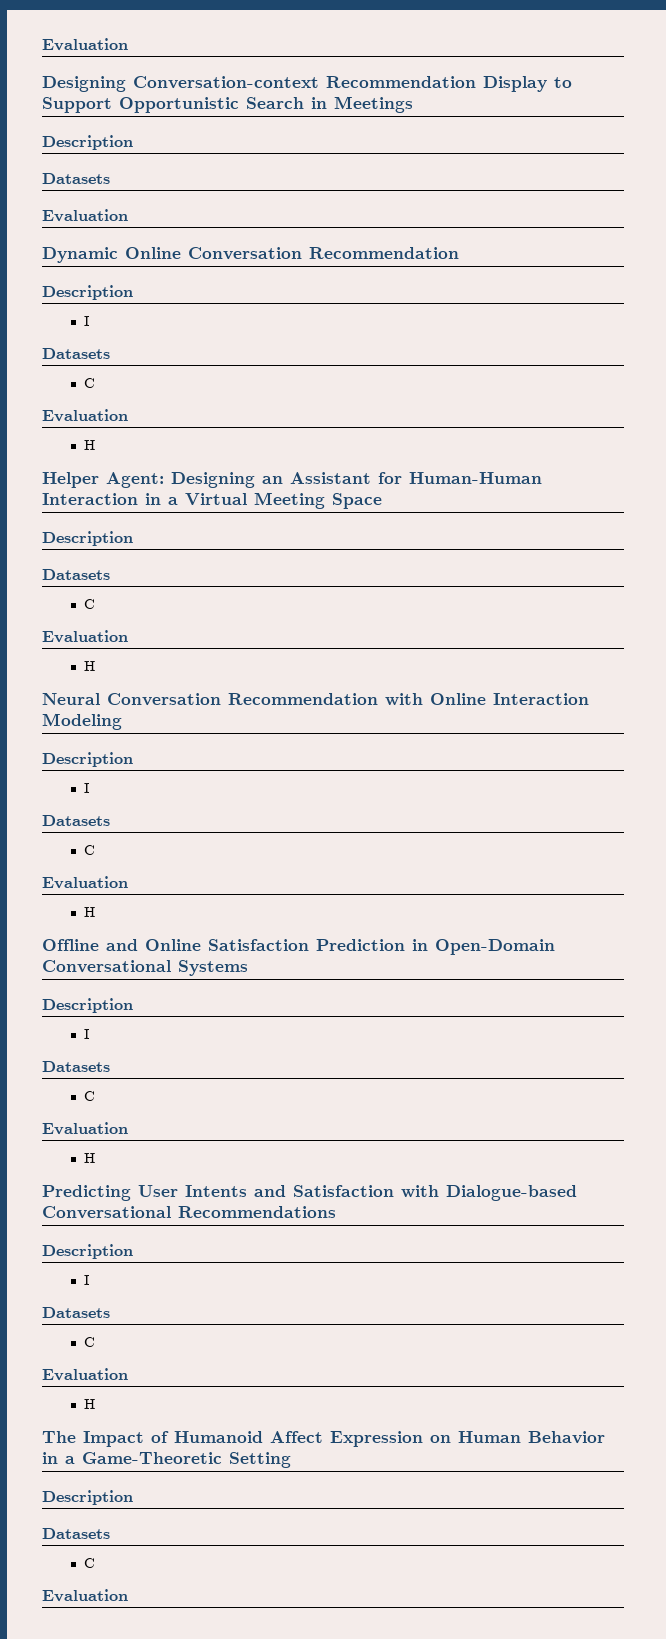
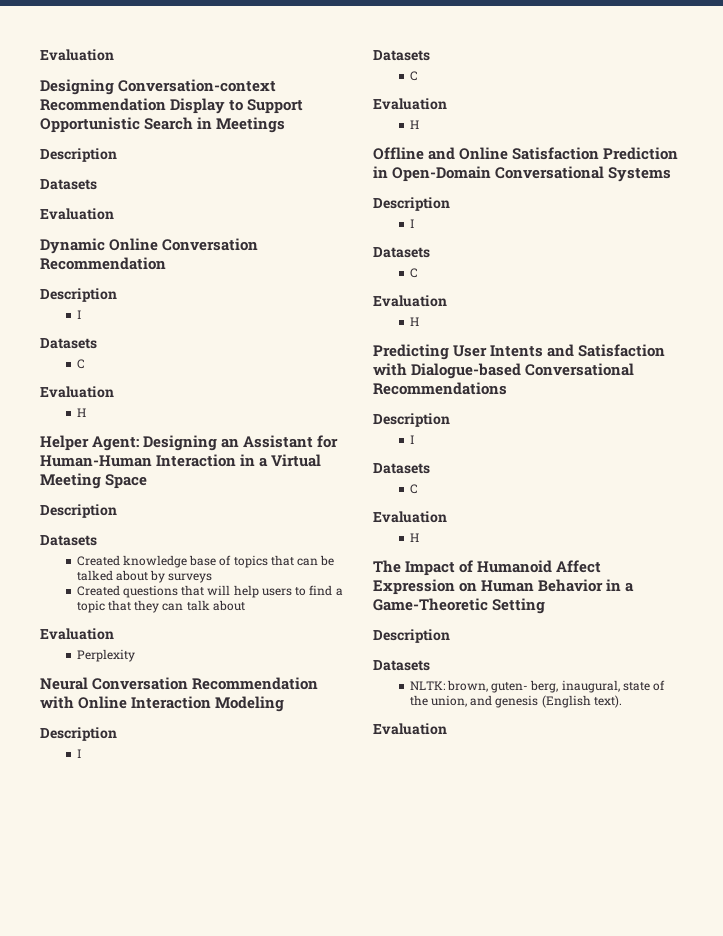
[84,599,96,609] [42,630,128,643] [84,661,96,671] C // Evaluation // H -> [76,555,335,568] [76,570,213,583] [76,585,343,598] [76,600,245,613] [40,628,114,640] [76,649,135,662] Created knowledge base of topics that can be talked about by surveys // Created questions that will help users to find a topic that they can talk about // Evaluation // Perplexity
[84,1558,96,1568] C -> [409,680,666,693] [409,695,622,708] NLTK: brown, guten- berg, inaugural, state of the union, and genesis (English text).

